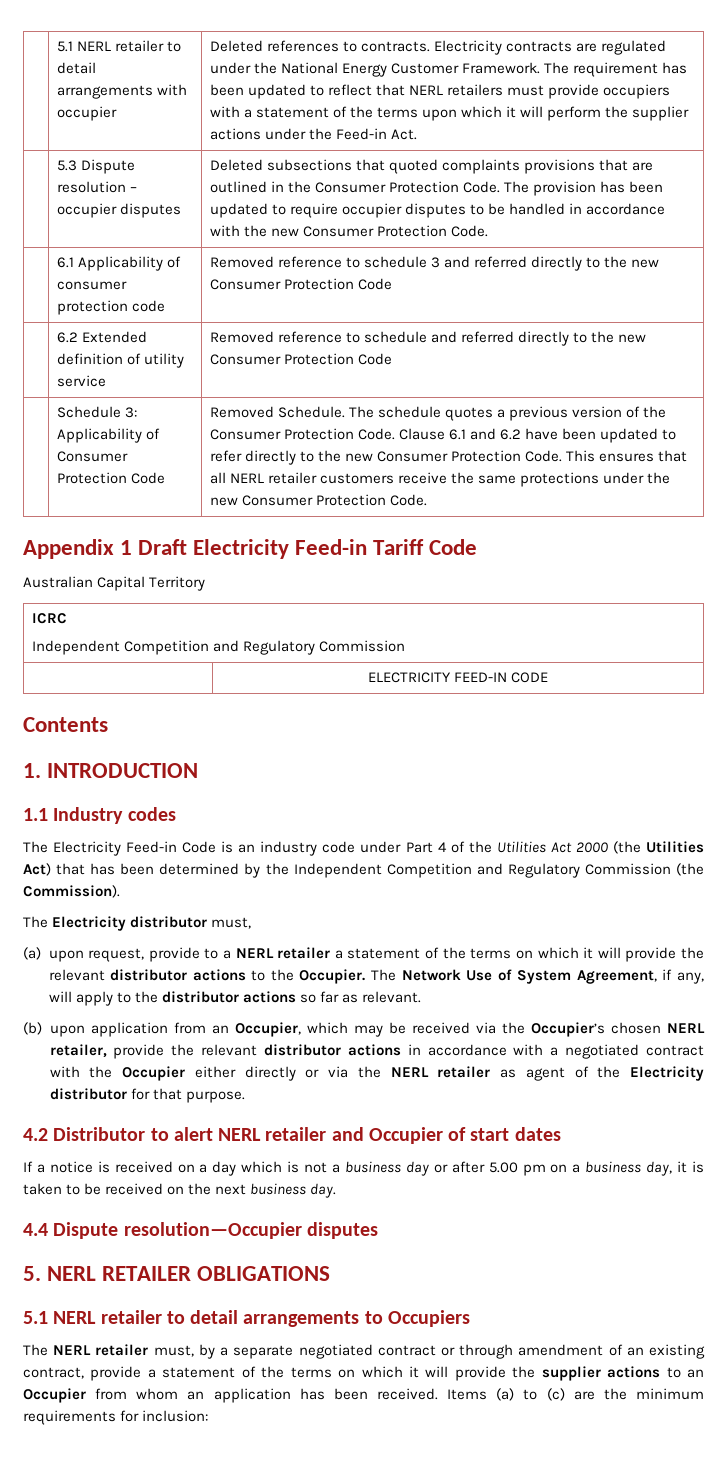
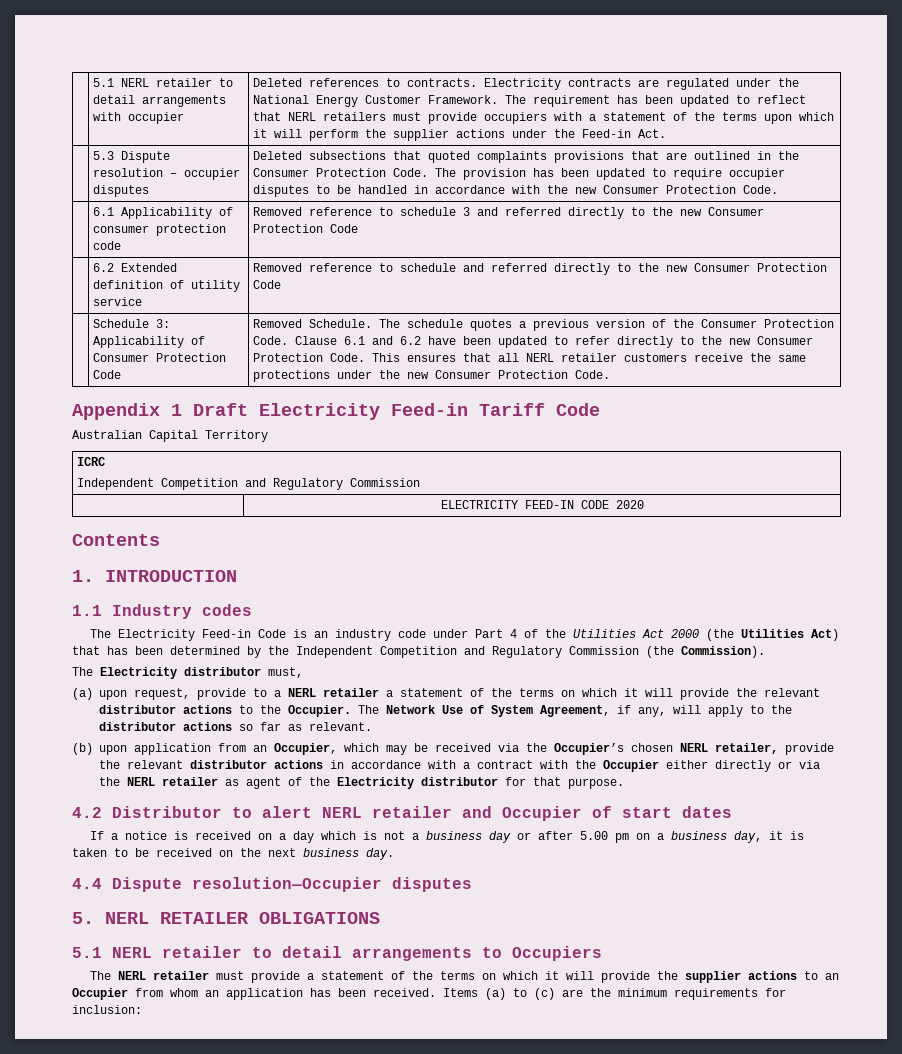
(549, 677) none -> [615,500,644,509] 2020
[565,1044,640,1059] negotiated -> (470, 765) none
[153,1344,705,1359] [23,1367,84,1379] must, by a separate negotiated contract or through amendment of an existing contract, -> [215,971,244,980] must

